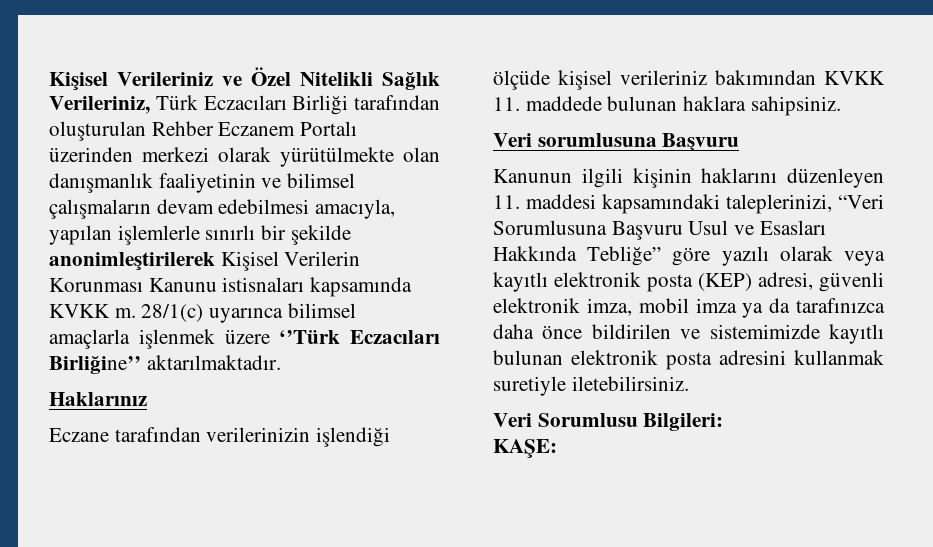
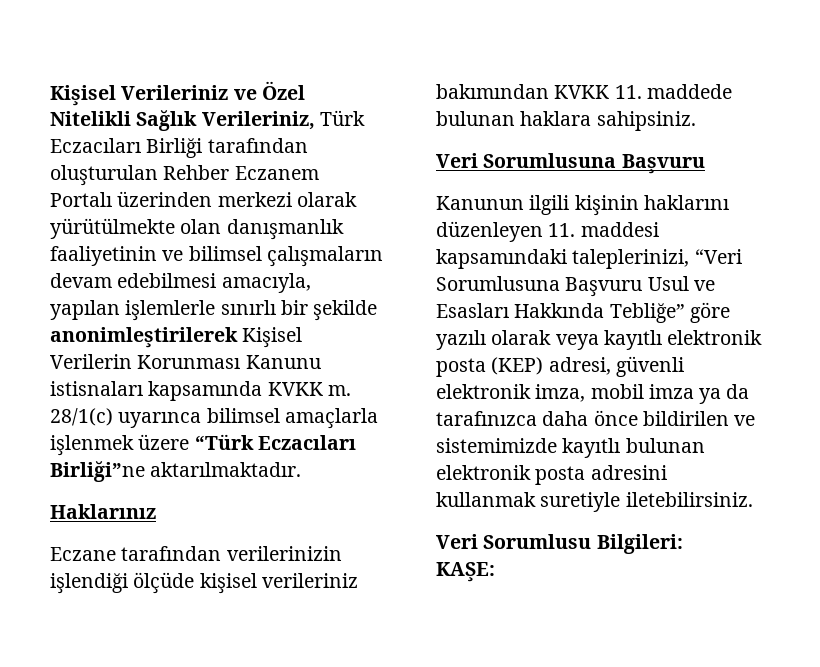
[279,330,440,344] [49,356,141,374] ‘’Türk Eczacıları Birliğine’’ -> [194,434,356,450] [50,461,145,482] “Türk Eczacıları Birliği”ne
[537,133,657,147] sorumlusuna -> [483,153,617,168] Sorumlusuna

